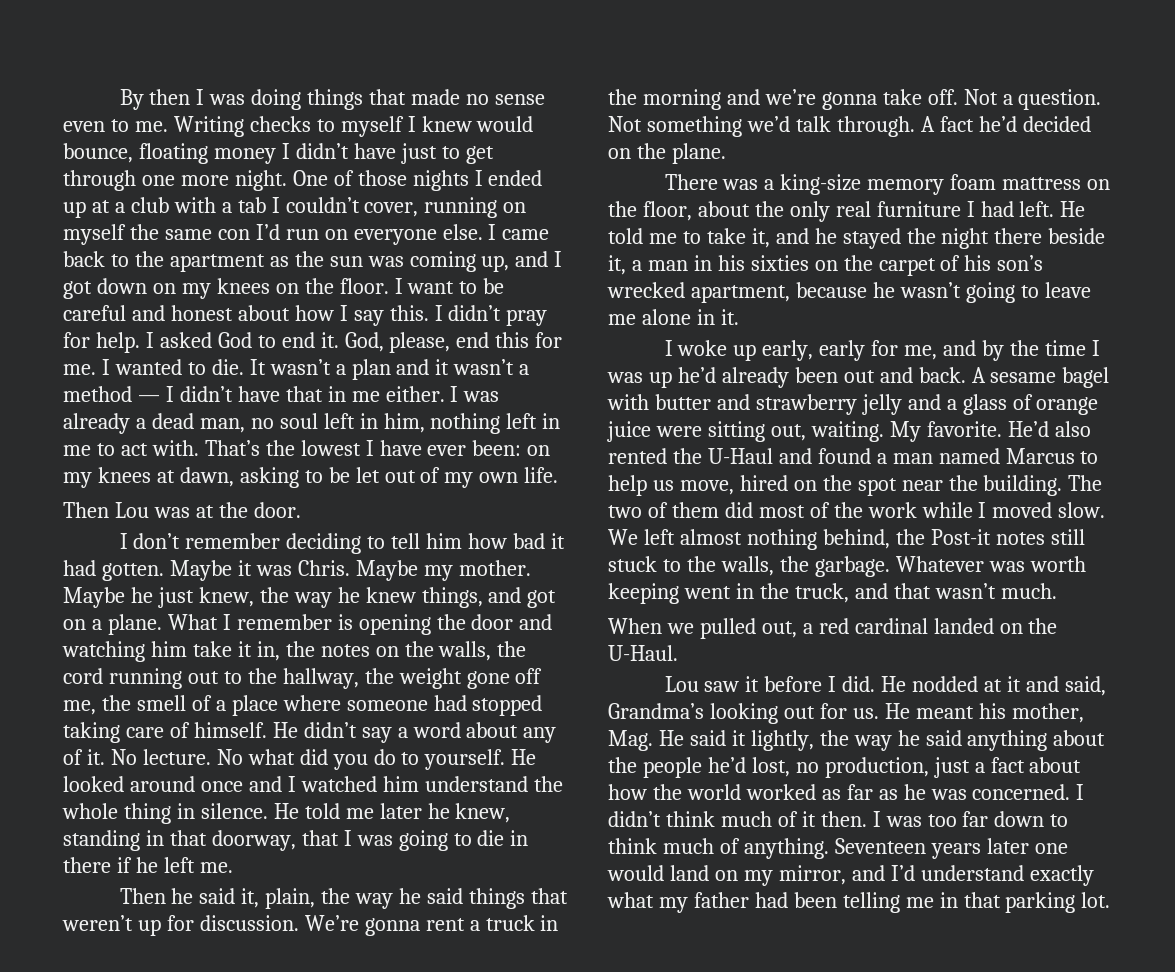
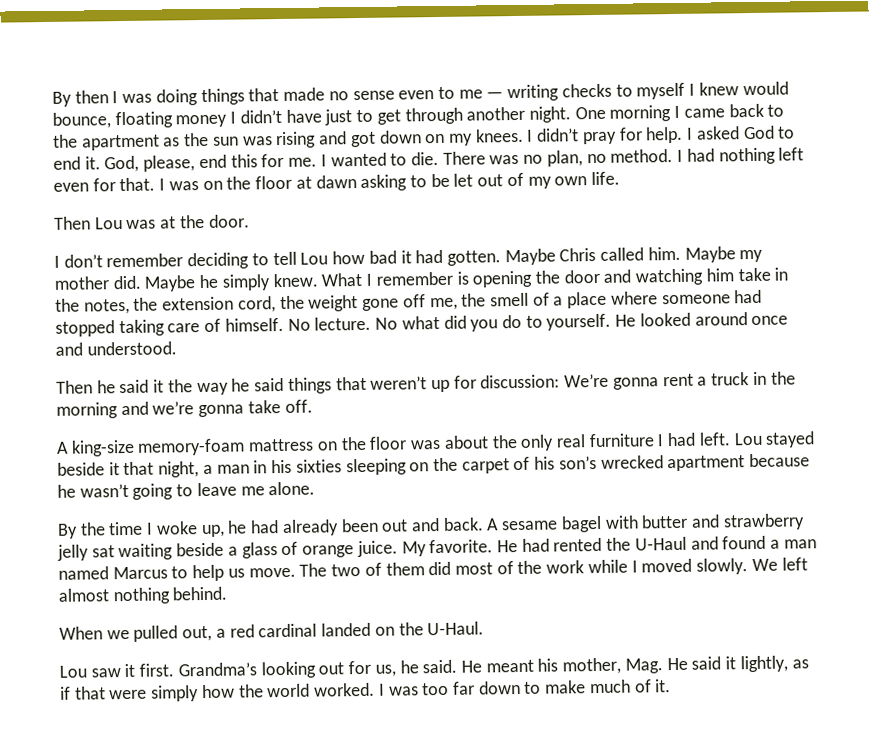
[134,116,244,137] me. Writing -> [458,84,560,102] me — writing
[141,170,543,191] [63,197,527,218] [63,224,483,245] one more night. One of those nights I ended up at a club with a tab I couldn’t cover, running on myself the same con I’d run on everyone else. -> [466,105,672,123] another night. One morning
[409,251,563,272] [63,278,505,299] [63,305,429,326] coming up, and I got down on my knees on the floor. I want to be careful and honest about how I say this. -> [276,128,524,149] rising and got down on my knees.
[249,359,530,380] [63,386,500,402] [63,413,561,434] [63,440,551,456] [63,467,234,488] It wasn’t a plan and it wasn’t a method — I didn’t have that in me either. I was already a dead man, no soul left in him, nothing left in me to act with. That’s the lowest I have ever been: on my knees at dawn, -> [442,147,805,167] [53,175,357,192] There was no plan, no method. I had nothing left even for that. I was on the floor at dawn
[426,533,463,549] him -> [300,252,329,265] Lou
[237,560,531,581] [63,587,557,608] [63,614,162,635] it was Chris. Maybe my mother. Maybe he just knew, the way he knew things, and got on a plane. -> [559,246,764,263] [54,273,318,292] Chris called him. Maybe my mother did. Maybe he simply knew.
[237,641,527,661] [63,668,359,689] it in, the notes on the walls, the cord running out to the hallway, -> [774,267,789,281] [55,296,276,315] in the notes, the extension cord,
[272,722,557,743] [63,749,105,765] He didn’t say a word about any of it. -> (284, 324) none
[287,776,563,792] [62,803,511,824] [63,830,529,851] [63,857,233,873] I watched him understand the whole thing in silence. He told me later he knew, standing in that doorway, that I was going to die in there if he left me. -> [86,341,177,356] understood.
[241,888,316,909] it, plain, -> [153,379,165,393] it
[199,915,299,931] discussion. -> [480,374,561,389] discussion:
[963,89,1102,110] [608,116,1091,137] [608,143,726,164] [664,174,997,195] Not a question. Not something we’d talk through. A fact he’d decided on the plane. // There was a king-size memory foam -> [56,438,246,457] // A king-size memory-foam
[642,201,692,221] floor, -> [369,436,442,450] floor was
[1060,201,1086,217] [608,228,1106,249] [608,255,626,275] He told me to take it, and he stayed the night there beside it, -> [733,431,816,448] [57,461,200,478] Lou stayed beside it that night,
(809, 263) none -> [345,458,407,476] sleeping
[690,285,790,303] apartment, -> [667,455,746,472] apartment
[641,309,739,325] [664,340,1100,361] [607,367,716,388] alone in it. // I woke up early, early for me, and by the time I was up he’d -> [268,481,316,496] [57,520,280,539] alone. // By the time I woke up, he had
[907,394,941,410] and -> [91,542,225,561] sat waiting beside
[607,421,1091,442] juice were sitting out, waiting. My favorite. He’d also -> [356,538,550,558] juice. My favorite. He had
[679,475,1063,496] move, hired on the spot near the building. -> [248,567,296,578] move.
[1058,502,1106,518] slow. -> [696,558,749,575] slowly.
[822,529,1085,549] [608,556,1086,577] [608,583,1057,604] behind, the Post-it notes still stuck to the walls, the garbage. Whatever was worth keeping went in the truck, and that wasn’t much. -> [172,586,228,601] behind.
[764,676,1106,696] before I did. He nodded at it and said, -> [139,663,175,677] first.
[852,708,879,719] us. -> [374,659,458,677] us, he said.
[819,730,1106,751] [608,757,1082,778] [608,784,1085,800] [608,811,867,827] the way he said anything about the people he’d lost, no production, just a fact about how the world worked as far as he was concerned. I didn’t think much of it then. -> [791,659,809,669] [60,682,376,702] as if that were simply how the world worked.
[608,838,1068,859] [607,865,1094,886] [607,892,1111,913] think much of anything. Seventeen years later one would land on my mirror, and I’d understand exactly what my father had been telling me in that parking lot. -> [545,679,672,694] make much of it.

